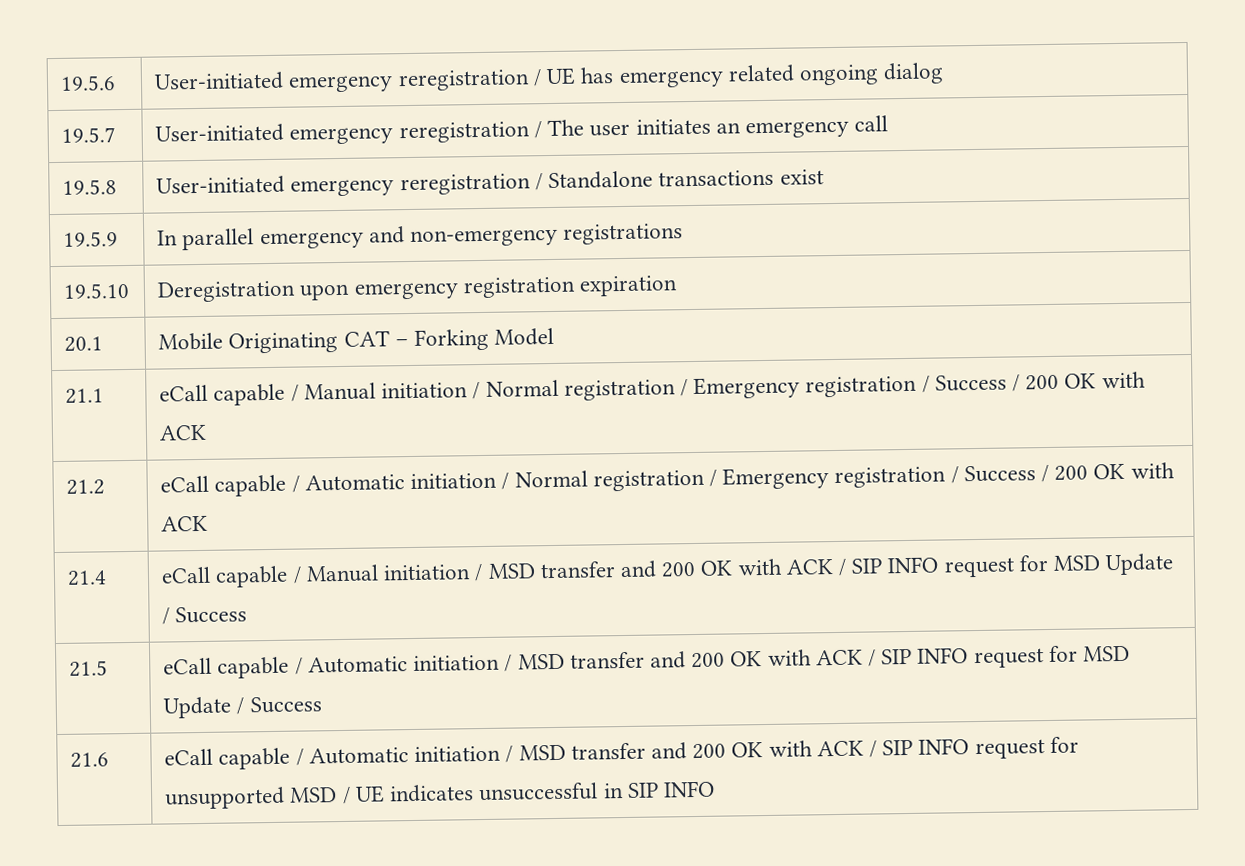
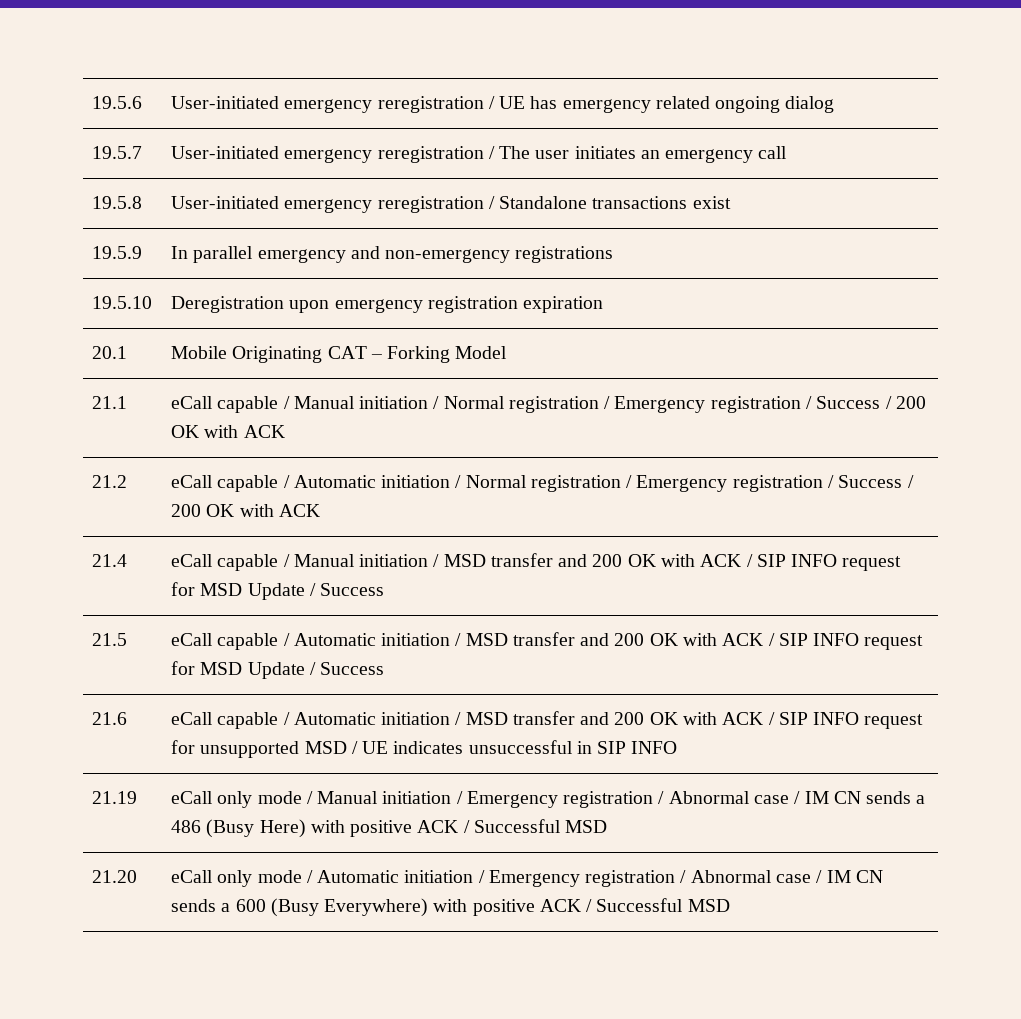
(715, 789) none -> [92,791,138,804] [171,791,926,808] [171,819,608,838] [92,870,138,883] [171,870,883,887] [171,898,730,917] // 21.19 | eCall only mode / Manual initiation / Emergency registration / Abnormal case / IM CN sends a 486 (Busy Here) with positive ACK / Successful MSD // 21.20 | eCall only mode / Automatic initiation / Emergency registration / Abnormal case / IM CN sends a 600 (Busy Everywhere) with positive ACK / Successful MSD

